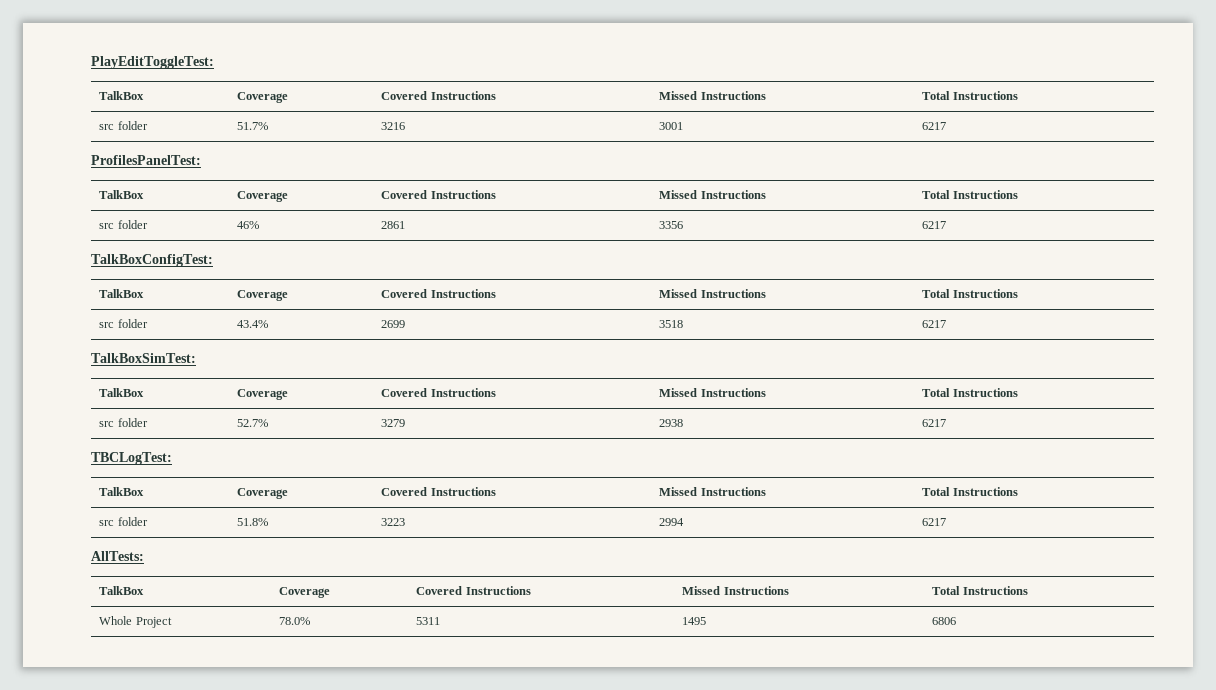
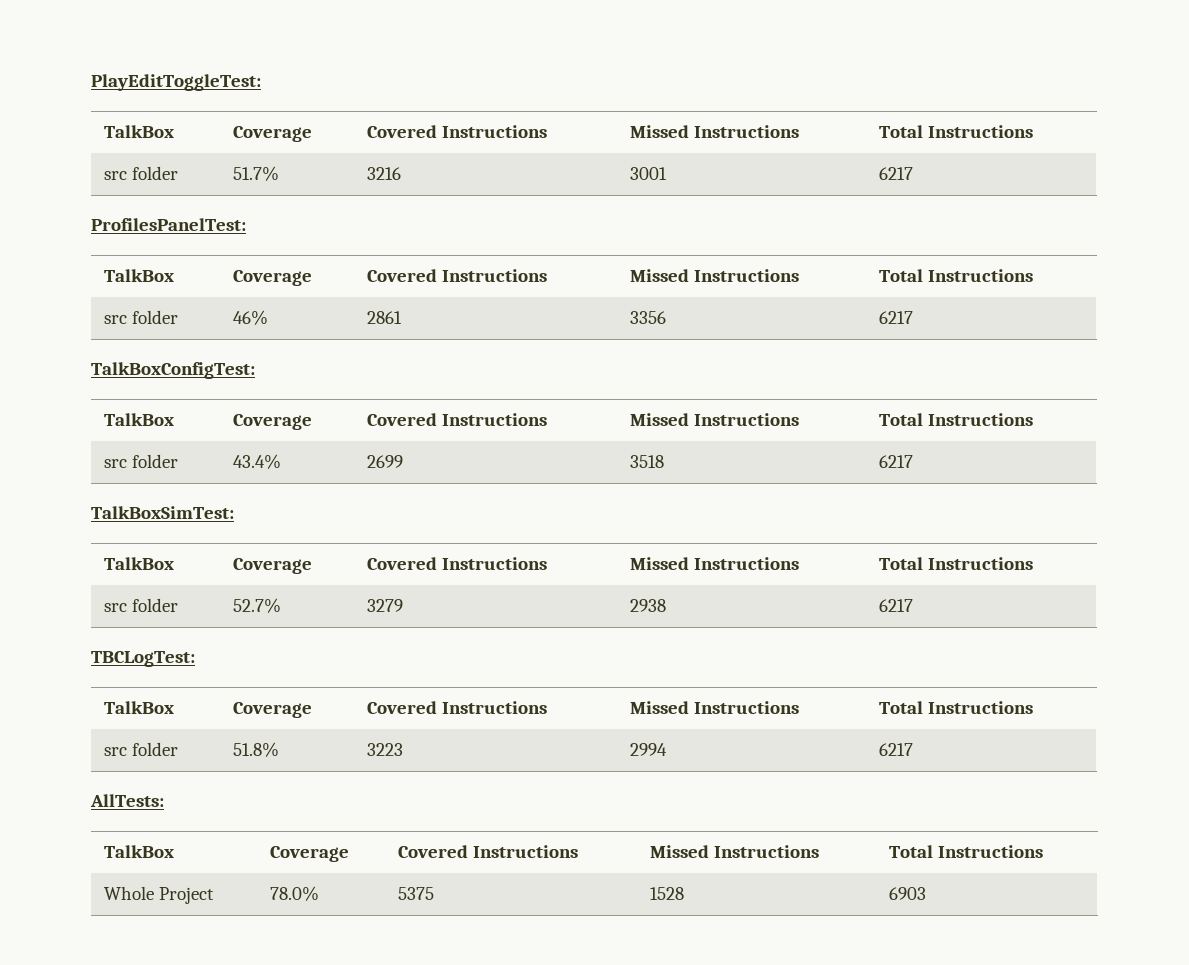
[416,617,441,625] [682,617,707,625] [932,617,957,625] 5311 | 1495 | 6806 -> [397,887,434,900] [649,887,684,900] [888,887,926,900] 5375 | 1528 | 6903

